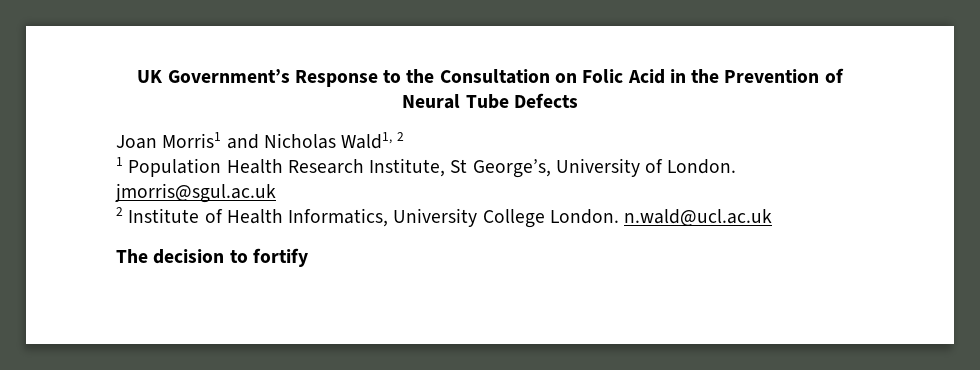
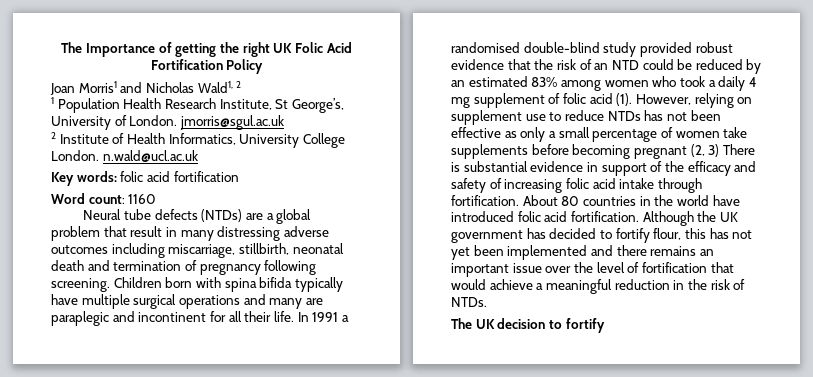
[137,68,844,87] [402,93,578,109] UK Government’s Response to the Consultation on Folic Acid in the Prevention of Neural Tube Defects -> [61,42,352,57] [150,59,264,74] The Importance of getting the right UK Folic Acid Fortification Policy
[116,249,148,263] // The -> [51,171,239,186] [51,193,157,204] [83,209,312,224] [51,226,329,241] [51,243,344,258] [51,260,317,275] [51,277,343,292] [51,294,323,309] [51,311,349,326] [451,42,733,57] [451,59,762,74] [451,76,757,91] [451,93,753,108] [451,110,721,125] [451,127,748,142] [451,144,755,159] [451,161,757,176] [451,178,702,193] [451,195,740,206] [451,211,738,226] [451,228,753,243] [451,245,714,260] [451,262,734,277] [451,279,746,294] [451,297,487,307] [451,318,495,329] // Key words: folic acid fortification // Word count: 1160 // Neural tube defects (NTDs) are a global problem that result in many distressing adverse outcomes including miscarriage, stillbirth, neonatal death and termination of pregnancy following screening. Children born with spina bifida typically have multiple surgical operations and many are paraplegic and incontinent for all their life. In 1991 a randomised double-blind study provided robust evidence that the risk of an NTD could be reduced by an estimated 83% among women who took a daily 4 mg supplement of folic acid (1). However, relying on supplement use to reduce NTDs has not been effective as only a small percentage of women take supplements before becoming pregnant (2, 3) There is substantial evidence in support of the efficacy and safety of increasing folic acid intake through fortification. About 80 countries in the world have introduced folic acid fortification. Although the UK government has decided to fortify flour, this has not yet been implemented and there remains an important issue over the level of fortification that would achieve a meaningful reduction in the risk of NTDs. // The UK

